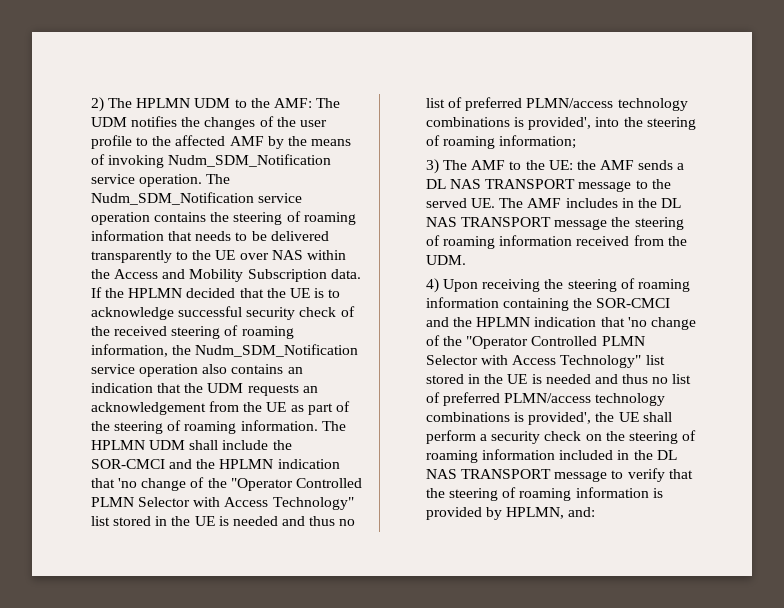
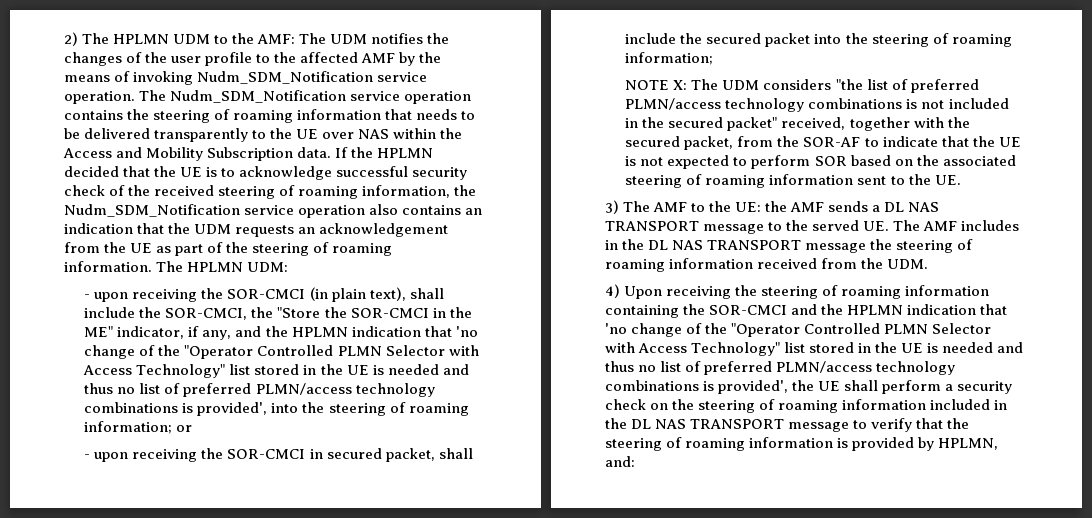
[148,440,292,450] [90,459,165,469] UDM shall include the SOR-CMCI -> [246,262,288,272] [84,287,444,302] [84,307,472,320] [84,326,232,340] UDM: // - upon receiving the SOR-CMCI (in plain text), shall include the SOR-CMCI, the "Store the SOR-CMCI in the ME" indicator, if any,
(577, 142) none -> [176,425,193,432] [84,448,473,462] [625,33,1012,47] [625,52,714,65] [625,79,979,93] [625,98,1009,112] [625,117,970,131] [625,136,1021,150] [625,155,1016,169] [625,174,961,188] or // - upon receiving the SOR-CMCI in secured packet, shall include the secured packet into the steering of roaming information; // NOTE X: The UDM considers "the list of preferred PLMN/access technology combinations is not included in the secured packet" received, together with the secured packet, from the SOR-AF to indicate that the UE is not expected to perform SOR based on the associated steering of roaming information sent to the UE.

